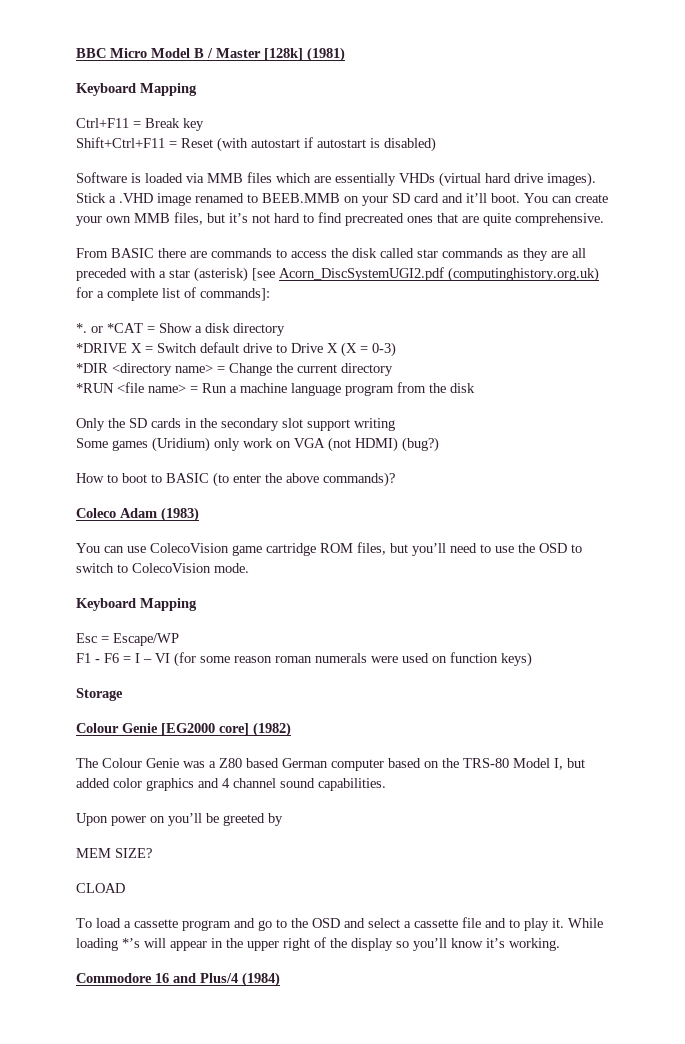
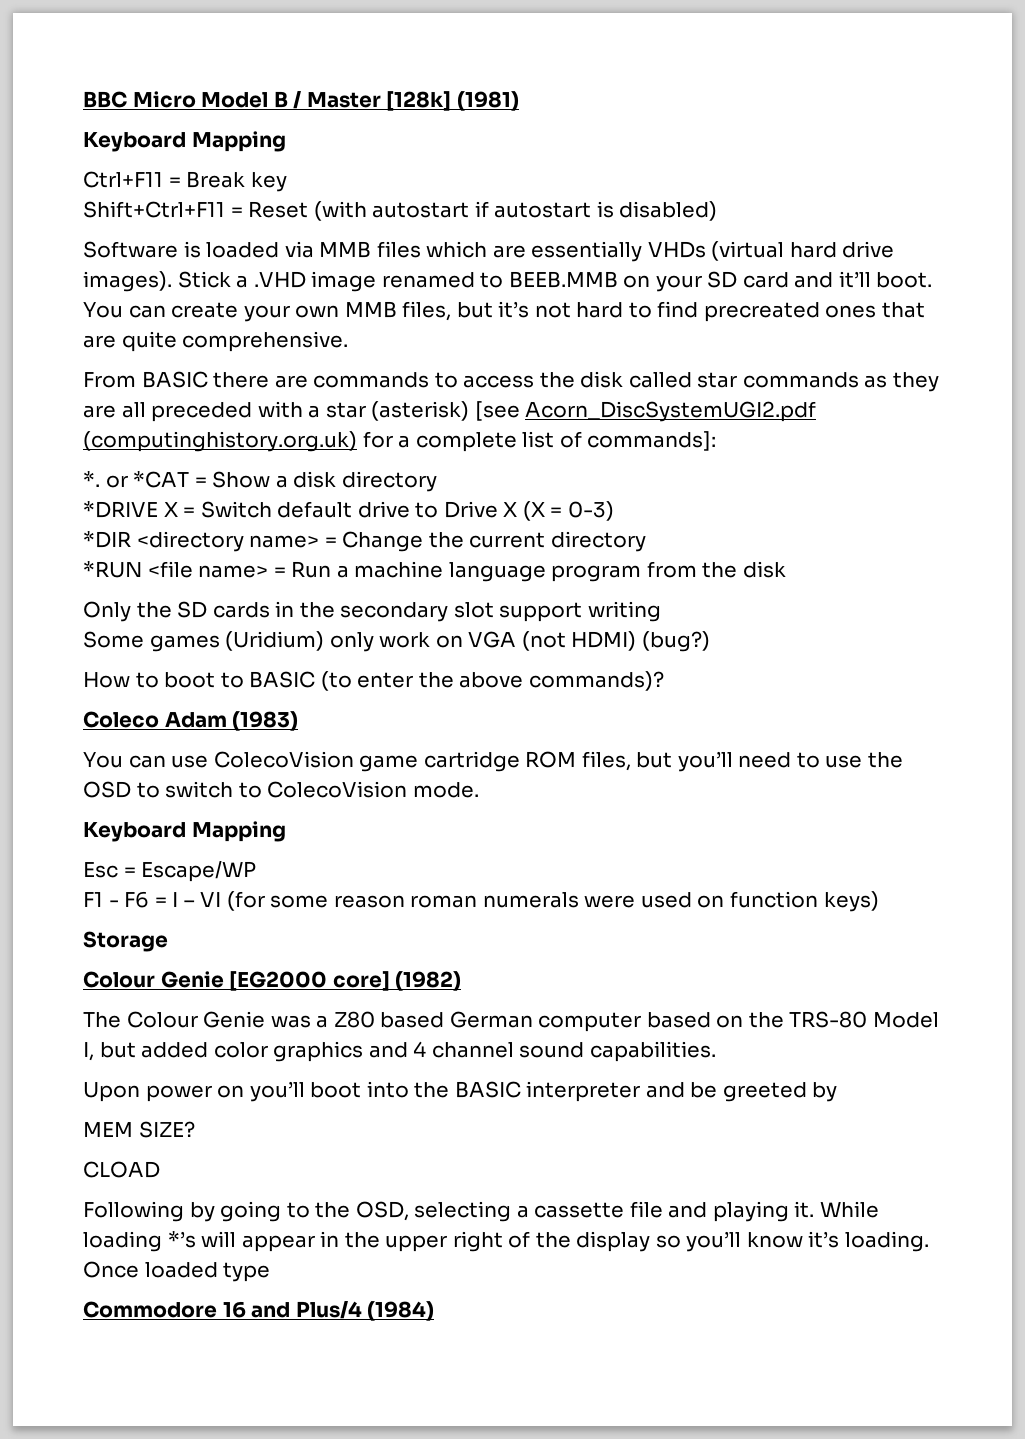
(202, 819) none -> [310,1081,685,1102] boot into the BASIC interpreter and
[76,918,400,931] To load a cassette program and go to the OSD and select -> [83,1201,512,1222] Following by going to the OSD, selecting
[509,918,549,931] to play -> [712,1201,789,1222] playing
[509,938,560,951] working. -> [845,1231,930,1252] [83,1261,271,1282] loading. Once loaded type

